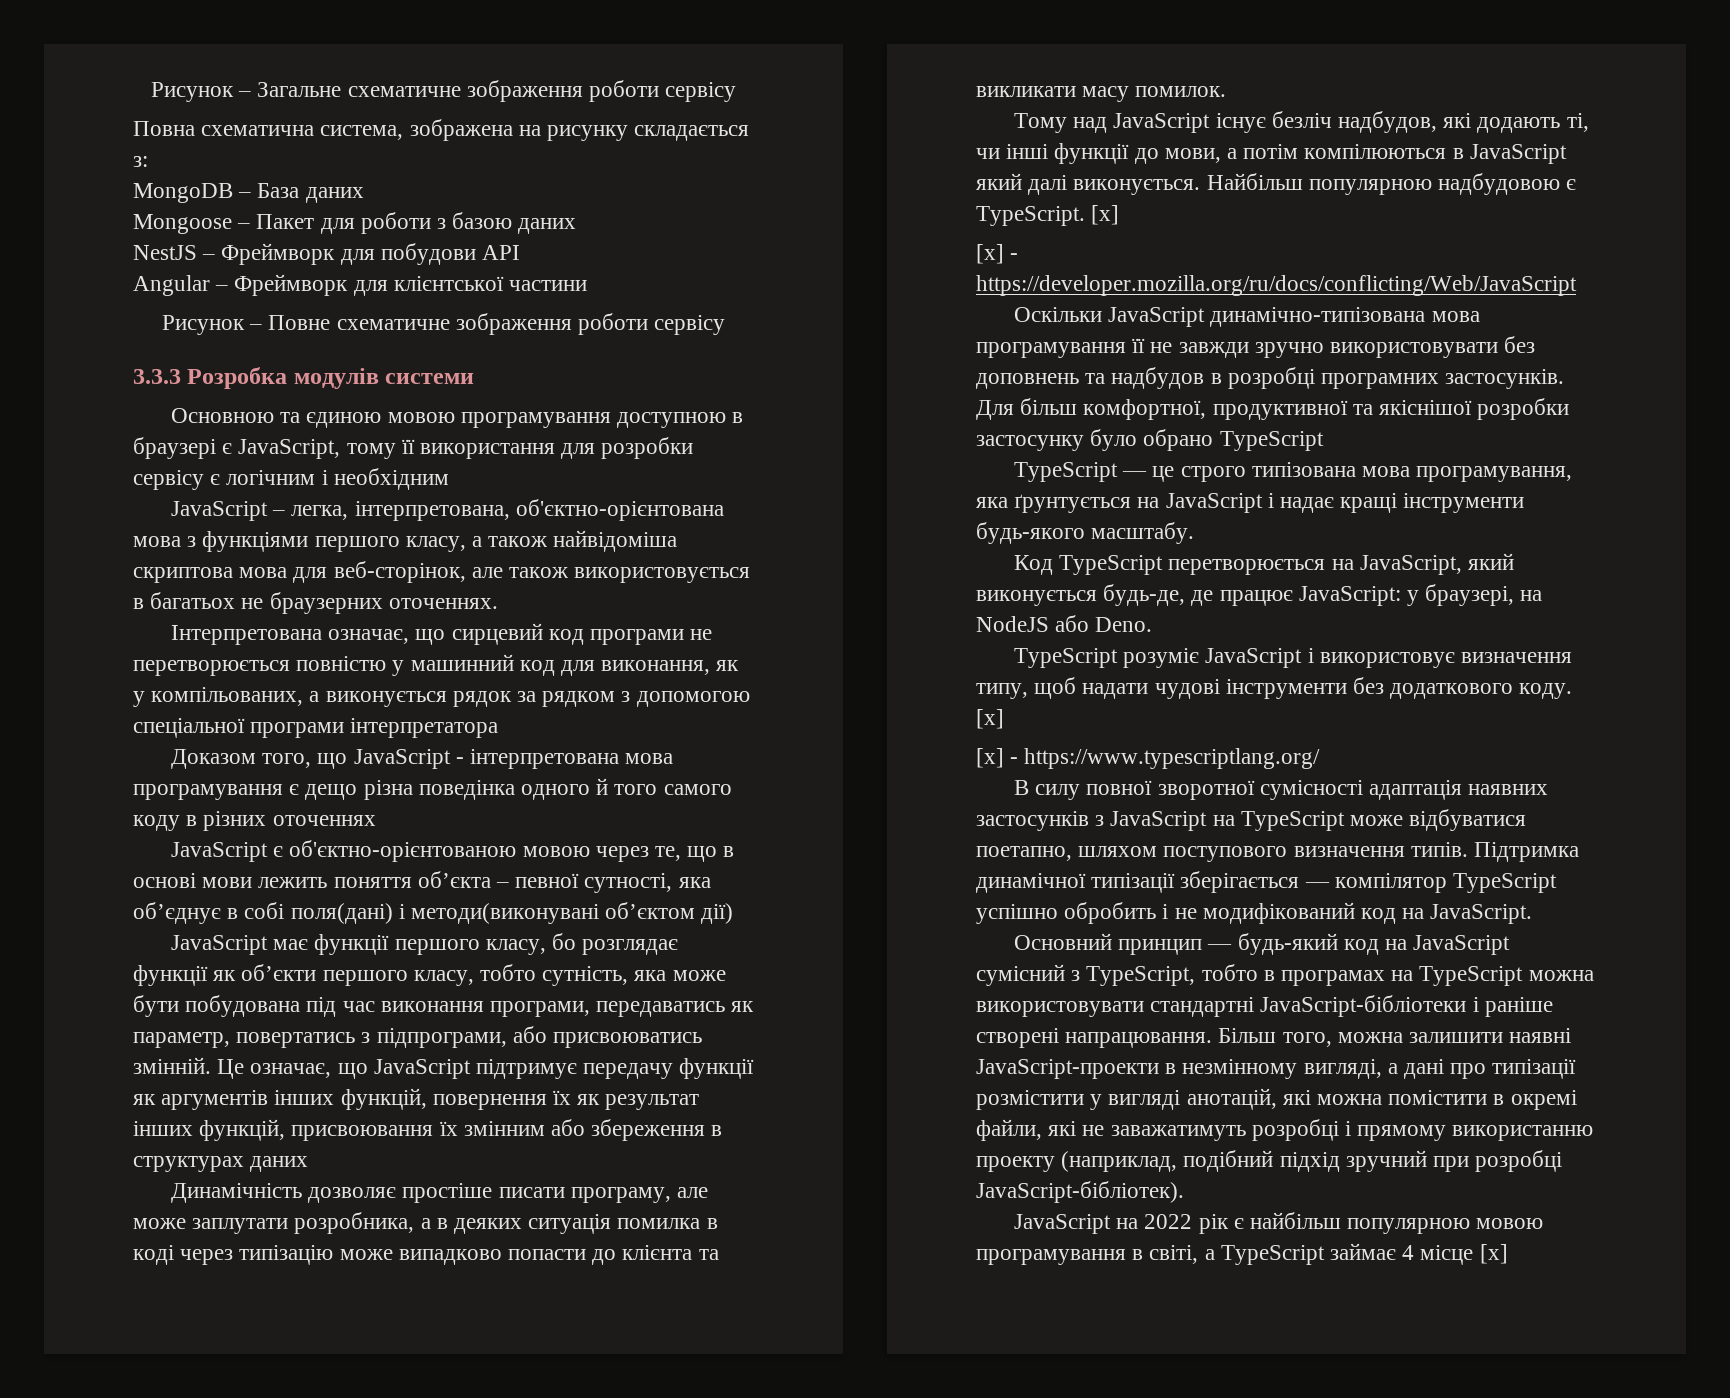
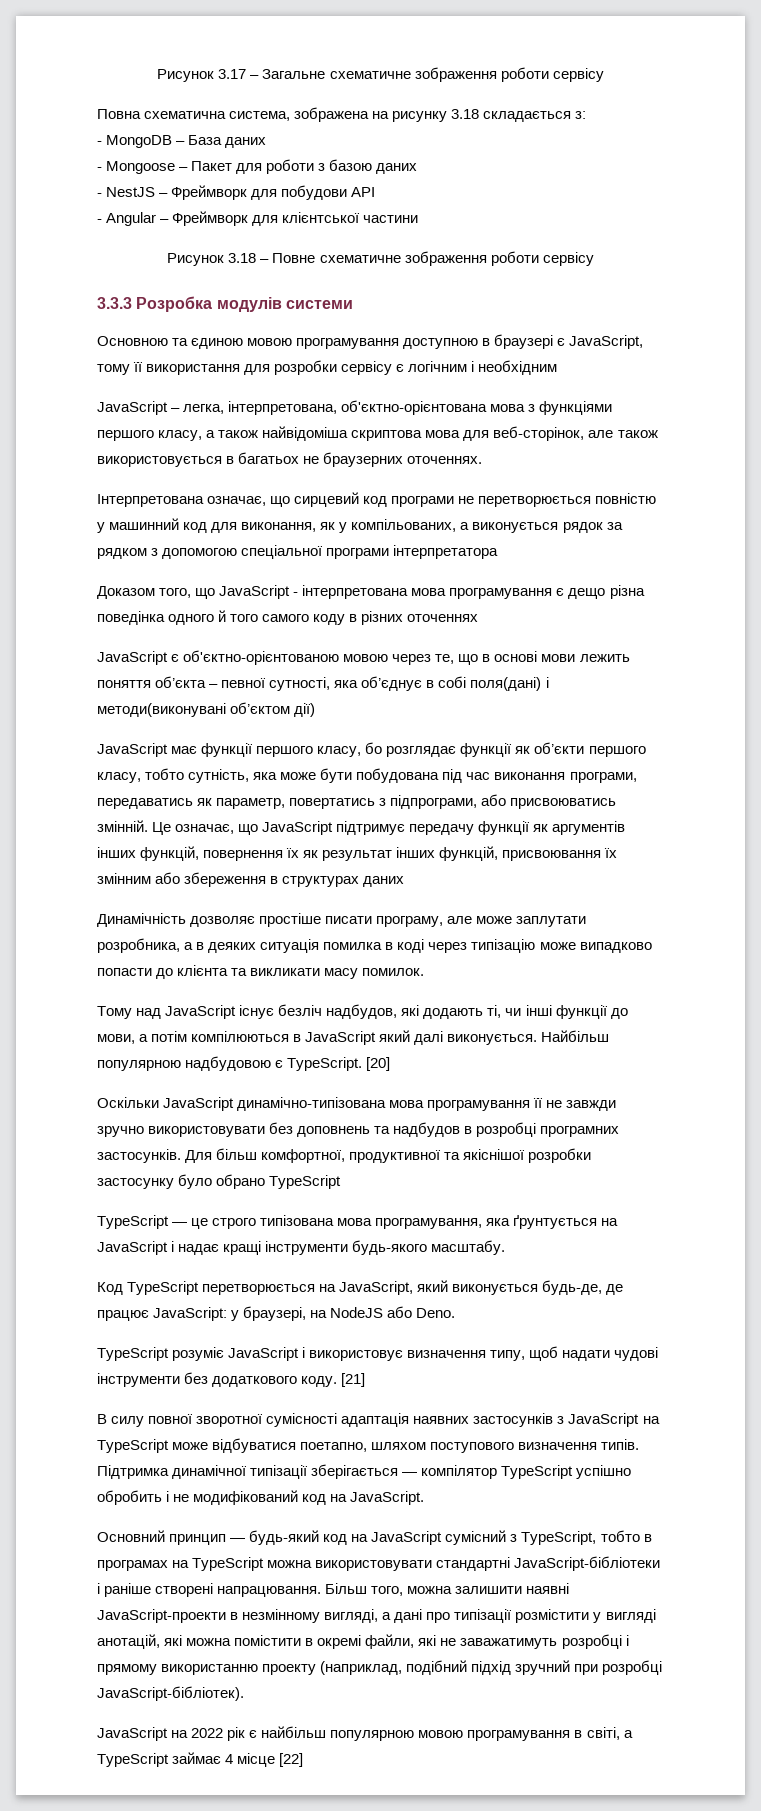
[150,82,234,102] Рисунок -> [157,69,247,82] Рисунок 3.17
(629, 133) none -> [451,109,480,119] 3.18
(148, 161) none -> [97,141,102,145] -
(364, 195) none -> [97,167,102,171] -
(577, 226) none -> [97,193,102,197] -
(521, 252) none -> [97,219,102,223] -
(245, 325) none -> [228,253,257,263] 3.18
[1091,205,1120,225] [976,244,1019,264] [976,275,1577,296] [x] // [x] - https://developer.mozilla.org/ru/docs/conflicting/Web/JavaScript -> [366,1057,391,1071] [20]
[976,709,1004,729] [976,748,1321,769] [x] // [x] - https://www.typescriptlang.org/ -> [341,1373,366,1387] [21]
[1479,1244,1508,1264] [x] -> [279,1753,304,1767] [22]

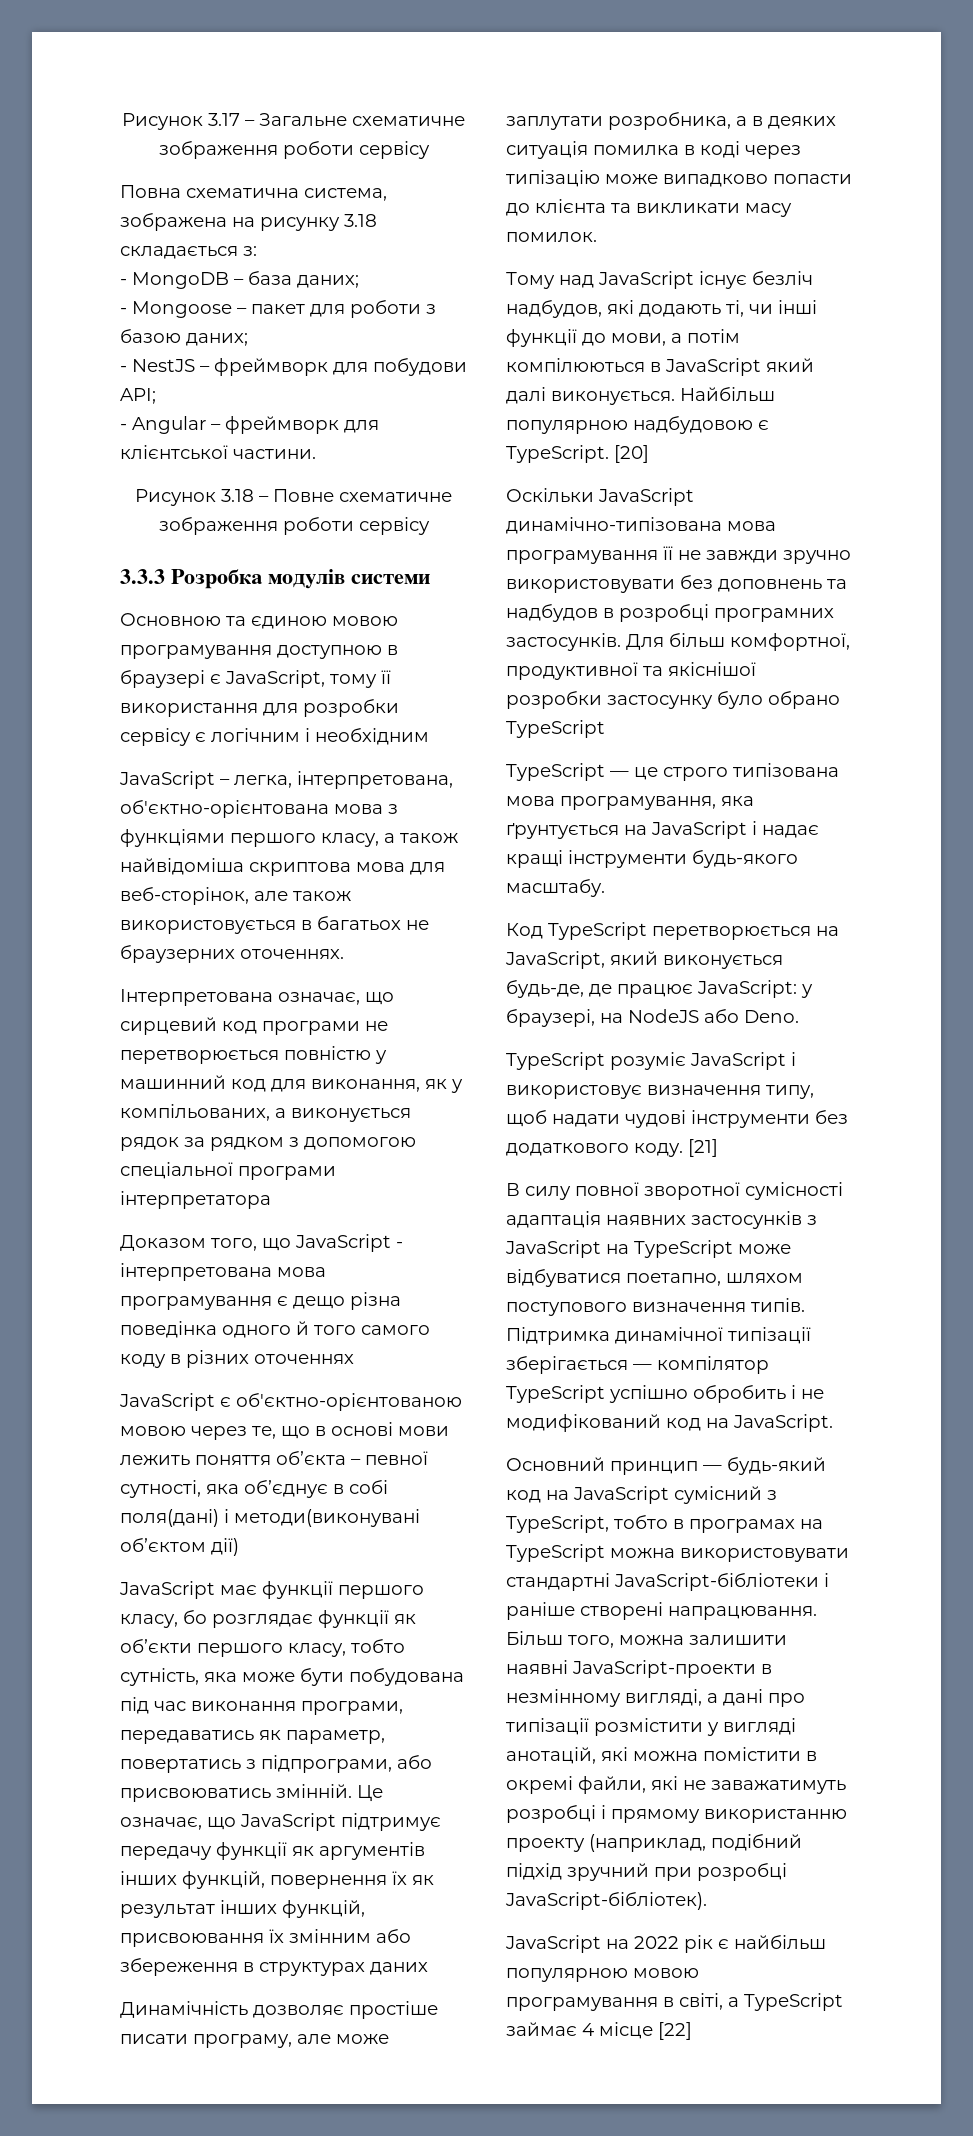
[188,135,267,148] База даних -> [248,271,359,288] база даних;
[191,161,233,171] Пакет -> [251,304,305,314] пакет
[376,163,418,174] даних -> [186,333,248,346] даних;
[171,185,248,200] Фреймворк -> [214,358,328,376] фреймворк
[351,187,376,197] API -> [120,388,156,404] API;
[172,211,249,226] Фреймворк -> [225,416,339,434] фреймворк
[363,215,419,223] частини -> [233,449,316,459] частини.

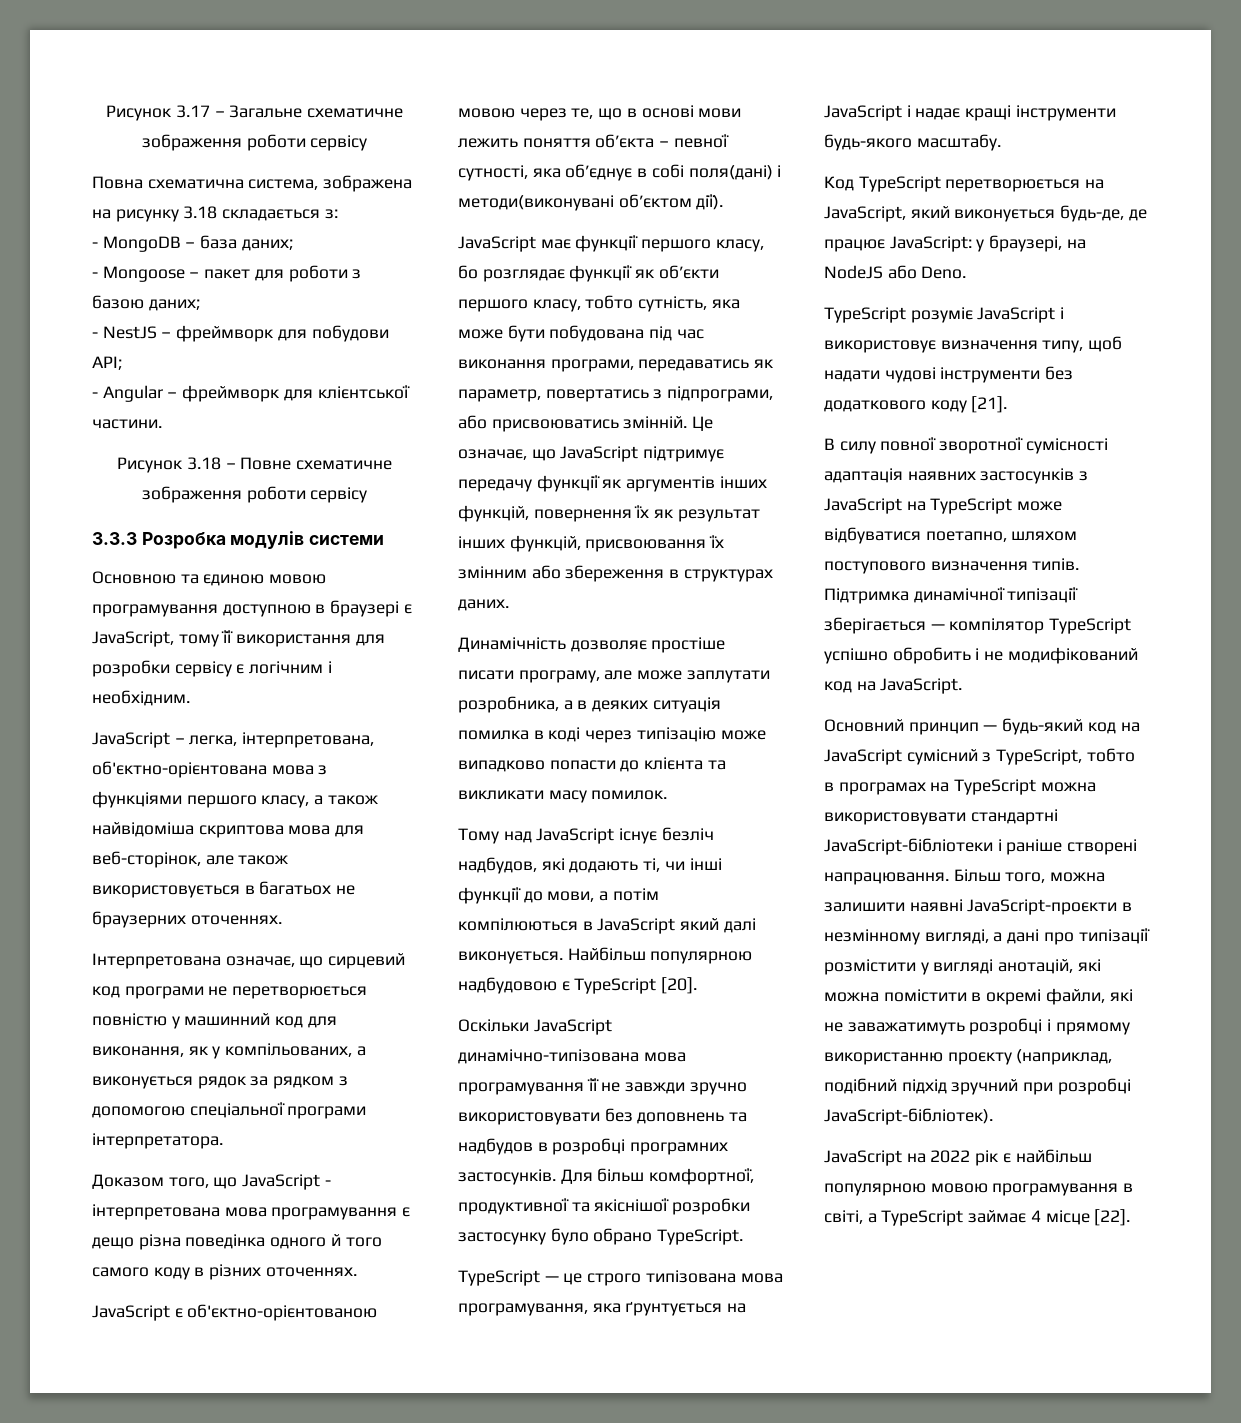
[315,728,429,745] необхідним -> [92,690,190,706] необхідним.
[120,1191,271,1209] інтерпретатора -> [92,1133,223,1149] інтерпретатора.
[254,1354,354,1364] оточеннях -> [265,1267,357,1277] оточеннях.
[211,1538,239,1556] дії) -> [696,194,724,210] дії).
[370,1962,428,1975] даних -> [458,599,509,611] даних.
[506,445,649,463] TypeScript. [20] -> [574,977,698,994] TypeScript [20].
[506,720,605,738] TypeScript -> [657,1229,744,1245] TypeScript.
[634,1139,718,1157] коду. [21] -> [930,396,1008,413] коду [21].
[572,1660,756,1678] JavaScript-проекти -> [967,899,1118,915] JavaScript-проєкти
[506,1838,585,1852] проекту -> [947,1052,1012,1065] проєкту
[658,2022,692,2040] [22] -> [1094,1209,1131,1226] [22].

